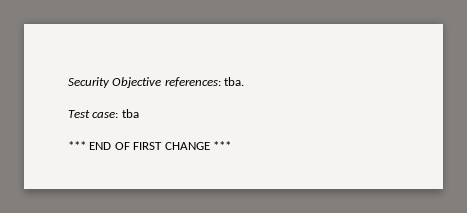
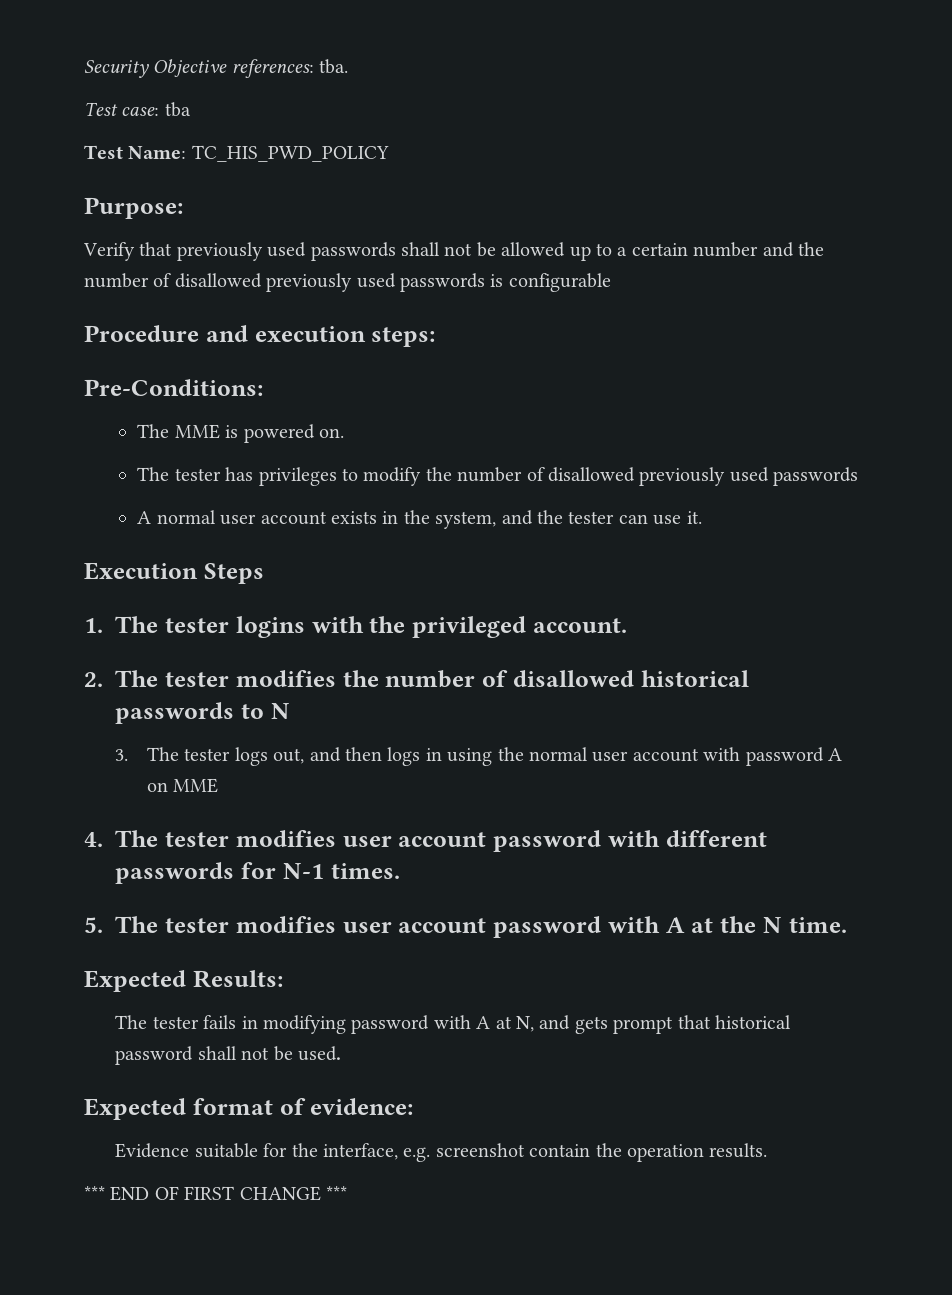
(139, 113) none -> [84,145,389,162] [84,197,183,219] [83,242,824,261] [84,273,611,292] [84,325,436,347] [84,379,263,396] [137,424,345,443] [137,467,859,486] [137,510,702,529] [84,562,264,584] [84,616,627,638] [84,670,749,688] [115,702,290,724] [115,747,842,766] [146,778,219,793] [84,830,767,852] [115,862,400,884] [84,916,847,938] [84,970,283,992] [115,1015,792,1034] [115,1046,342,1065] [84,1098,414,1120] [115,1143,768,1162] // Test Name: TC_HIS_PWD_POLICY // Purpose: // Verify that previously used passwords shall not be allowed up to a certain number and the number of disallowed previously used passwords is configurable // Procedure and execution steps: // Pre-Conditions: // The MME is powered on. // The tester has privileges to modify the number of disallowed previously used passwords // A normal user account exists in the system, and the tester can use it. // Execution Steps // 1. The tester logins with the privileged account. // 2. The tester modifies the number of disallowed historical passwords to N // 3. The tester logs out, and then logs in using the normal user account with password A on MME // 4. The tester modifies user account password with different passwords for N-1 times. // 5. The tester modifies user account password with A at the N time. // Expected Results: // The tester fails in modifying password with A at N, and gets prompt that historical password shall not be used. // Expected format of evidence: // Evidence suitable for the interface, e.g. screenshot contain the operation results.

